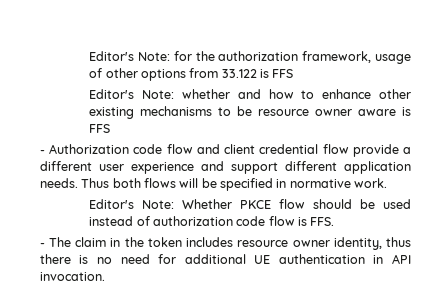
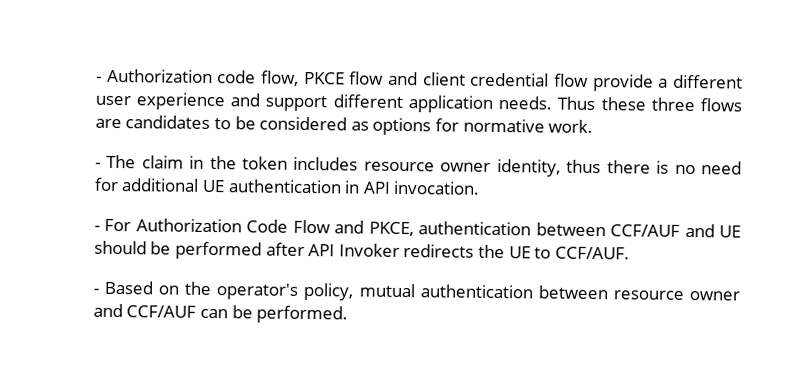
[89,51,411,64] [89,68,294,81] [89,89,412,99] [89,106,411,119] [89,124,111,133] Editor's Note: for the authorization framework, usage of other options from 33.122 is FFS // Editor's Note: whether and how to enhance other existing mechanisms to be resource owner aware is FFS // -> (95, 79) none
(163, 149) none -> [260,70,345,86] flow, PKCE
[112,178,388,191] [89,199,411,209] [89,216,335,226] both flows will be specified in normative work. // Editor's Note: Whether PKCE flow should be used instead of authorization code flow is FFS. -> [600,97,742,112] [94,115,594,136] these three flows are candidates to be considered as options for normative work.
(105, 276) none -> [93,218,741,238] [93,240,630,260] [92,280,741,301] [92,303,349,324] // - For Authorization Code Flow and PKCE, authentication between CCF/AUF and UE should be performed after API Invoker redirects the UE to CCF/AUF. // - Based on the operator's policy, mutual authentication between resource owner and CCF/AUF can be performed.

